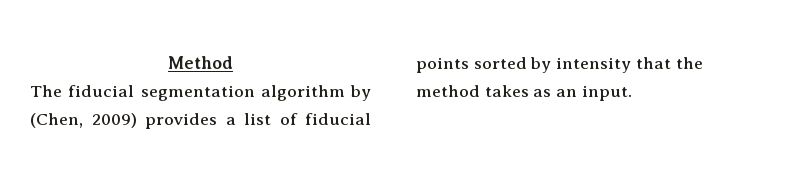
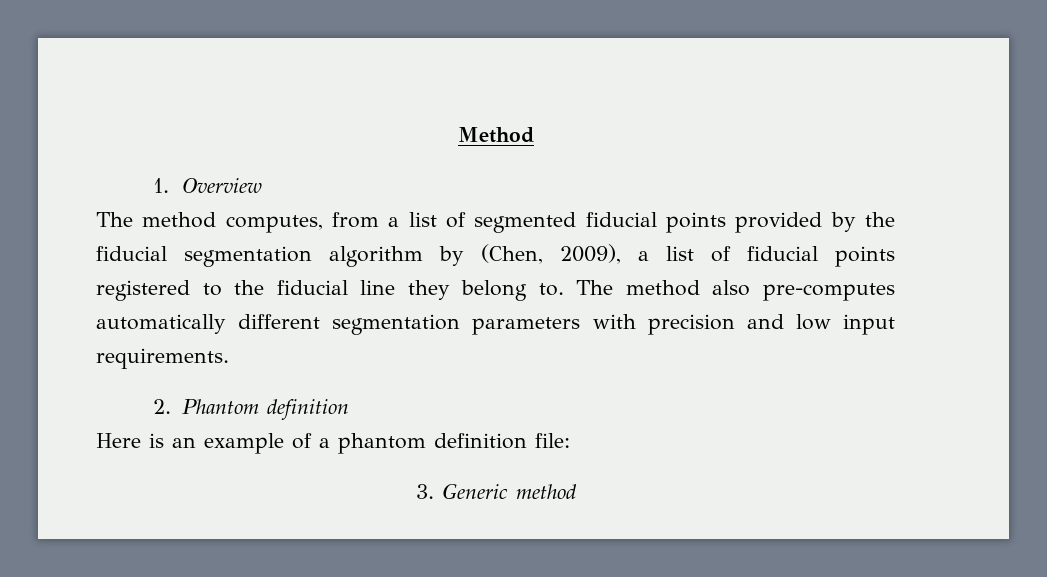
[30,85,62,97] // The -> [153,178,263,193] [96,212,895,233] // 1. Overview // The method computes, from a list of segmented fiducial points provided by the
[91,113,217,129] 2009) provides -> [560,244,621,264] 2009),
[473,57,703,73] [416,85,632,101] sorted by intensity that the method takes as an input. -> [96,280,895,301] [96,314,895,335] [96,348,229,369] [153,399,350,420] [96,433,570,454] [415,483,577,499] registered to the fiducial line they belong to. The method also pre-computes automatically different segmentation parameters with precision and low input requirements. // 2. Phantom definition // Here is an example of a phantom definition file: // 3. Generic method

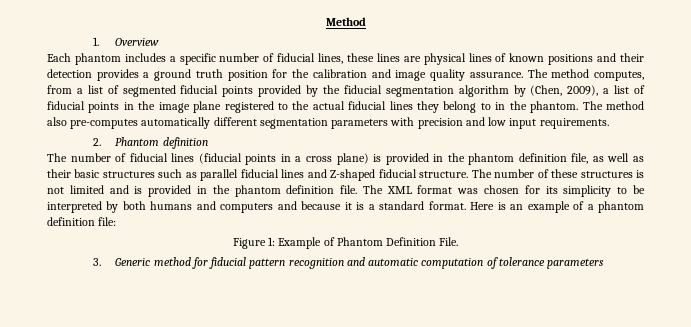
(263, 185) none -> [47,53,645,65] [47,69,523,81] Each phantom includes a specific number of fiducial lines, these lines are physical lines of known positions and their detection provides a ground truth position for the calibration and image quality assurance.
[96,280,564,301] registered to the fiducial line they belong to. -> [123,101,579,113] in the image plane registered to the actual fiducial lines they belong to in the phantom.
(350, 409) none -> [47,153,644,165] [47,169,644,181] [47,185,645,197] [47,201,466,213] The number of fiducial lines (fiducial points in a cross plane) is provided in the phantom definition file, as well as their basic structures such as parallel fiducial lines and Z-shaped fiducial structure. The number of these structures is not limited and is provided in the phantom definition file. The XML format was chosen for its simplicity to be interpreted by both humans and computers and because it is a standard format.
[415,483,577,499] 3. Generic method -> [232,237,459,249] [92,257,605,269] Figure 1: Example of Phantom Definition File. // 3. Generic method for fiducial pattern recognition and automatic computation of tolerance parameters

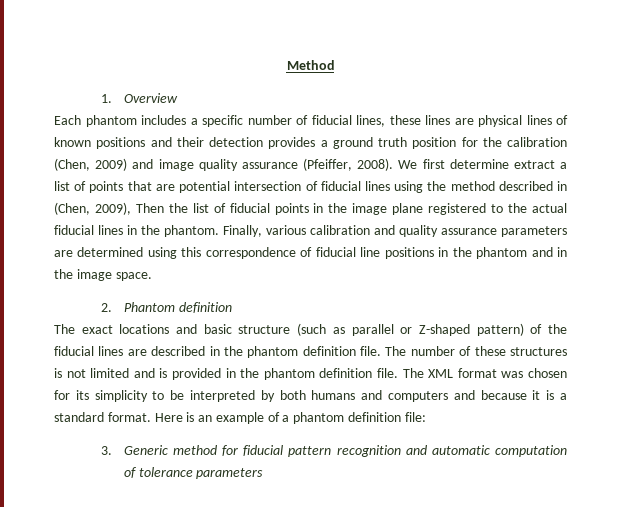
(367, 73) none -> [54,158,128,171] (Chen, 2009)
[469,69,644,81] [47,85,610,97] assurance. The method computes, from a list of segmented fiducial points provided by the fiducial segmentation algorithm by (Chen, 2009), a -> [241,158,568,171] [54,181,567,193] [54,202,188,215] assurance (Pfeiffer, 2008). We first determine extract a list of points that are potential intersection of fiducial lines using the method described in (Chen, 2009), Then the
[417,101,644,113] [47,117,609,129] [92,137,208,149] [47,153,644,165] [47,169,469,181] they belong to in the phantom. The method also pre-computes automatically different segmentation parameters with precision and low input requirements. // 2. Phantom definition // The number of fiducial lines (fiducial points in a cross plane) is provided in the phantom definition file, as well as their basic structures such as parallel fiducial lines and Z-shaped fiducial structure. -> [127,225,567,237] [54,247,567,259] [54,269,152,281] [100,302,232,313] [54,323,567,336] [54,346,382,358] in the phantom. Finally, various calibration and quality assurance parameters are determined using this correspondence of fiducial line positions in the phantom and in the image space. // 2. Phantom definition // The exact locations and basic structure (such as parallel or Z-shaped pattern) of the fiducial lines are described in the phantom definition file.
[232,237,459,249] // Figure 1: Example of Phantom Definition File. -> (426, 417) none

